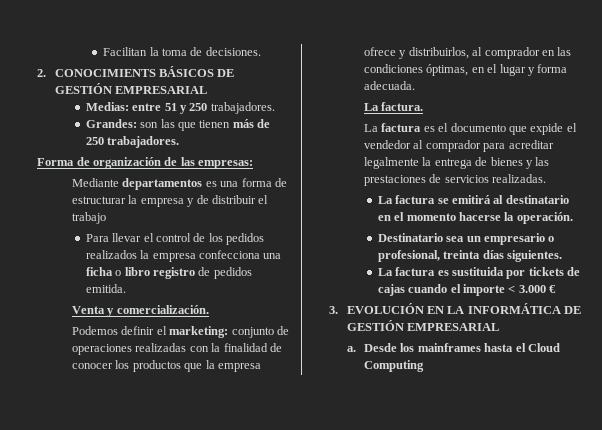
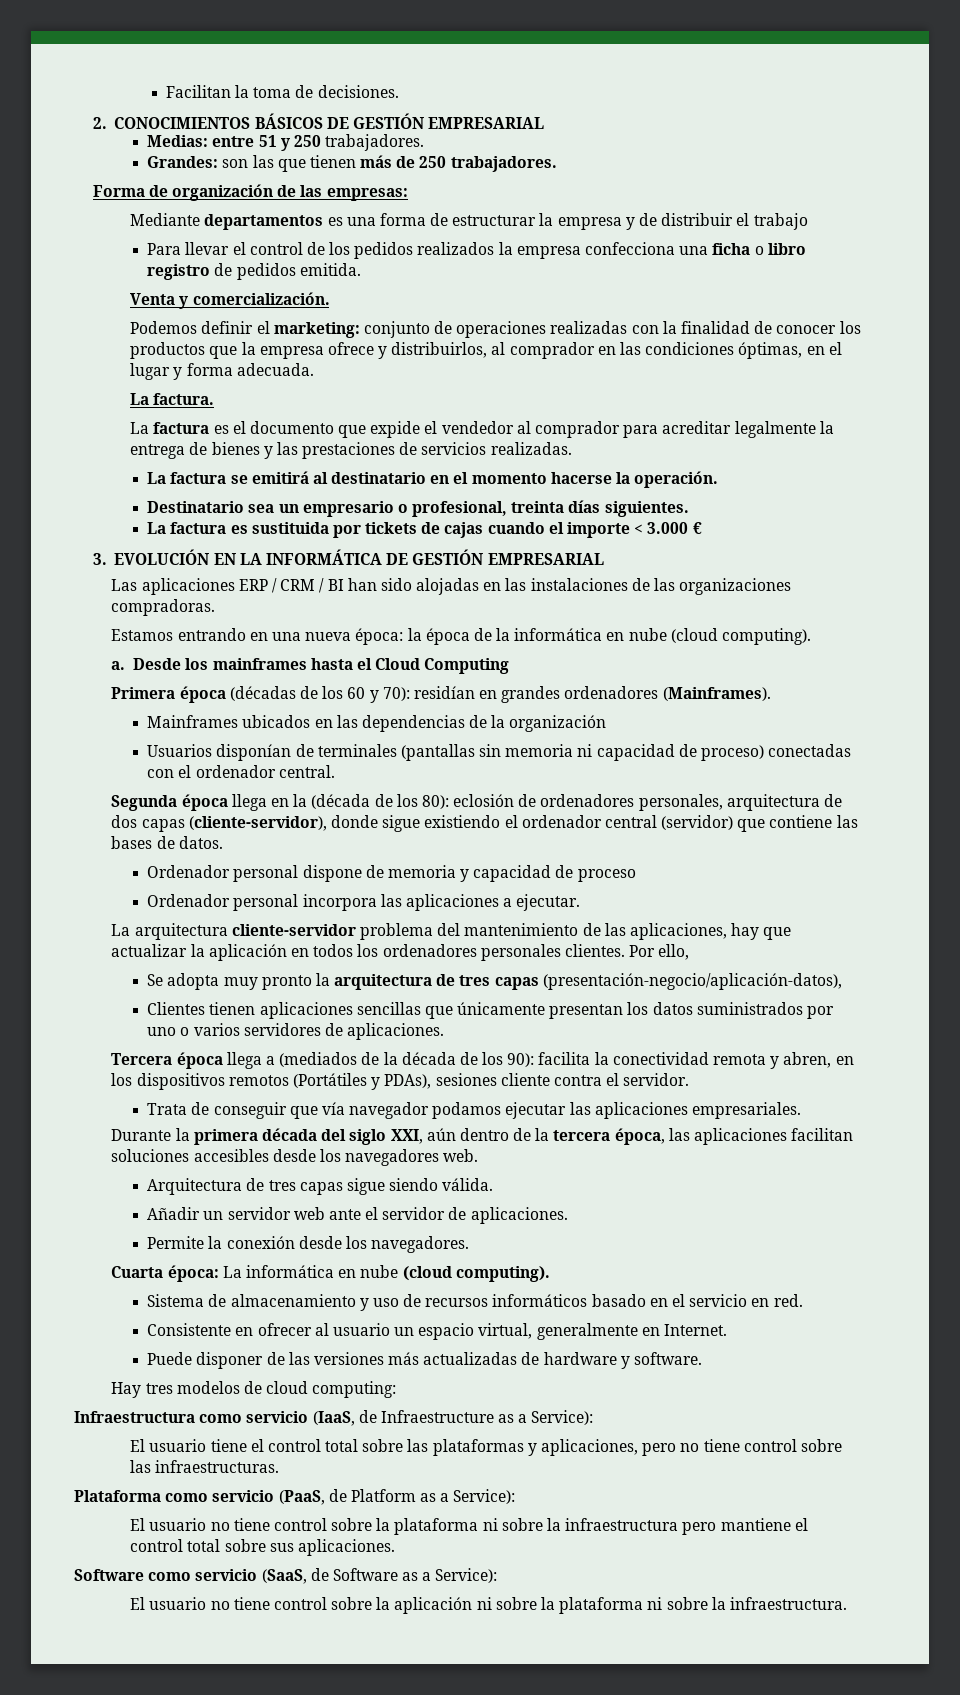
[54,69,156,77] CONOCIMIENTS -> [114,117,251,129] CONOCIMIENTOS
(500, 327) none -> [111,578,792,595] [111,599,216,616] [111,628,812,645] // Las aplicaciones ERP / CRM / BI han sido alojadas en las instalaciones de las organizaciones compradoras. // Estamos entrando en una nueva época: la época de la informática en nube (cloud computing).
(425, 366) none -> [111,686,771,703] [147,715,607,732] [147,744,852,761] [147,765,335,778] [111,794,843,811] [111,815,858,832] [111,836,223,849] [147,865,636,882] [147,894,581,911] [111,923,792,940] [111,944,690,961] [147,973,842,990] [147,1002,835,1019] [147,1023,445,1040] [111,1052,854,1069] [111,1073,690,1090] [147,1102,802,1119] [111,1128,854,1145] [111,1149,479,1166] [147,1178,494,1195] [147,1207,568,1224] [147,1236,470,1253] [111,1265,550,1282] [147,1294,803,1311] [147,1323,728,1340] [147,1352,703,1369] [111,1381,397,1398] [74,1410,594,1426] [130,1439,842,1456] [130,1460,280,1473] [74,1489,516,1505] [130,1518,808,1535] [130,1539,395,1556] [74,1568,498,1584] [130,1597,847,1614] // Primera época (décadas de los 60 y 70): residían en grandes ordenadores (Mainframes). // Mainframes ubicados en las dependencias de la organización // Usuarios disponían de terminales (pantallas sin memoria ni capacidad de proceso) conectadas con el ordenador central. // Segunda época llega en la (década de los 80): eclosión de ordenadores personales, arquitectura de dos capas (cliente-servidor), donde sigue existiendo el ordenador central (servidor) que contiene las bases de datos. // Ordenador personal dispone de memoria y capacidad de proceso // Ordenador personal incorpora las aplicaciones a ejecutar. // La arquitectura cliente-servidor problema del mantenimiento de las aplicaciones, hay que actualizar la aplicación en todos los ordenadores personales clientes. Por ello, // Se adopta muy pronto la arquitectura de tres capas (presentación-negocio/aplicación-datos), // Clientes tienen aplicaciones sencillas que únicamente presentan los datos suministrados por uno o varios servidores de aplicaciones. // Tercera época llega a (mediados de la década de los 90): facilita la conectividad remota y abren, en los dispositivos remotos (Portátiles y PDAs), sesiones cliente contra el servidor. // Trata de conseguir que vía navegador podamos ejecutar las aplicaciones empresariales. // Durante la primera década del siglo XXI, aún dentro de la tercera época, las aplicaciones facilitan soluciones accesibles desde los navegadores web. // Arquitectura de tres capas sigue siendo válida. // Añadir un servidor web ante el servidor de aplicaciones. // Permite la conexión desde los navegadores. // Cuarta época: La informática en nube (cloud computing). // Sistema de almacenamiento y uso de recursos informáticos basado en el servicio en red. // Consistente en ofrecer al usuario un espacio virtual, generalmente en Internet. // Puede disponer de las versiones más actualizadas de hardware y software. // Hay tres modelos de cloud computing: // Infraestructura como servicio (IaaS, de Infraestructure as a Service): // El usuario tiene el control total sobre las plataformas y aplicaciones, pero no tiene control sobre las infraestructuras. // Plataforma como servicio (PaaS, de Platform as a Service): // El usuario no tiene control sobre la plataforma ni sobre la infraestructura pero mantiene el control total sobre sus aplicaciones. // Software como servicio (SaaS, de Software as a Service): // El usuario no tiene control sobre la aplicación ni sobre la plataforma ni sobre la infraestructura.

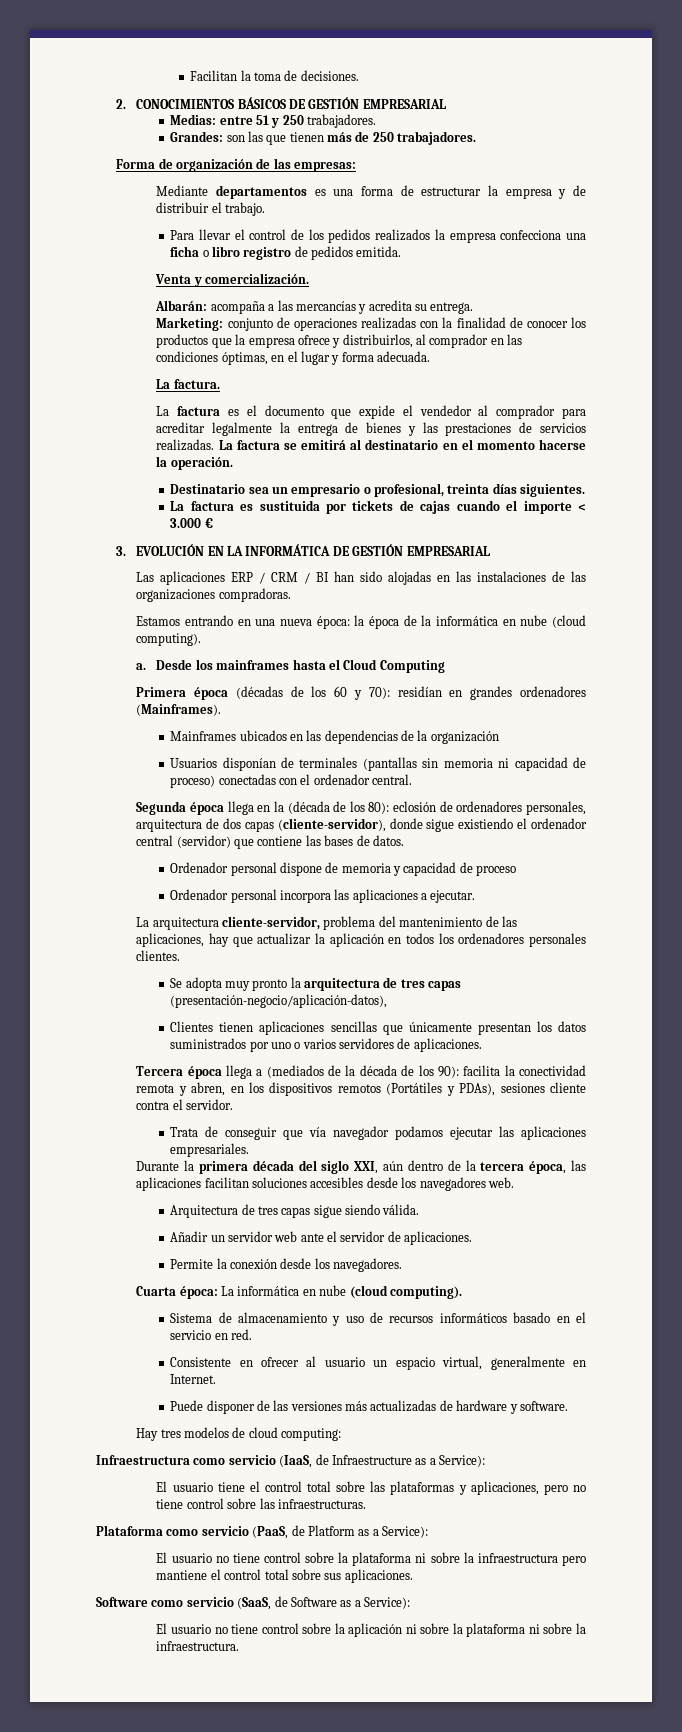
[753,213,808,230] trabajo -> [225,202,266,216] trabajo.
[130,321,360,338] Podemos definir el marketing: -> [155,300,474,314] [156,317,224,331] Albarán: acompaña a las mercancías y acredita su entrega. // Marketing:
(572, 448) // -> (215, 445) none
[231,924,356,936] cliente-servidor -> [222,916,321,930] cliente-servidor,
[629,944,690,960] Por ello, -> (181, 955) none

